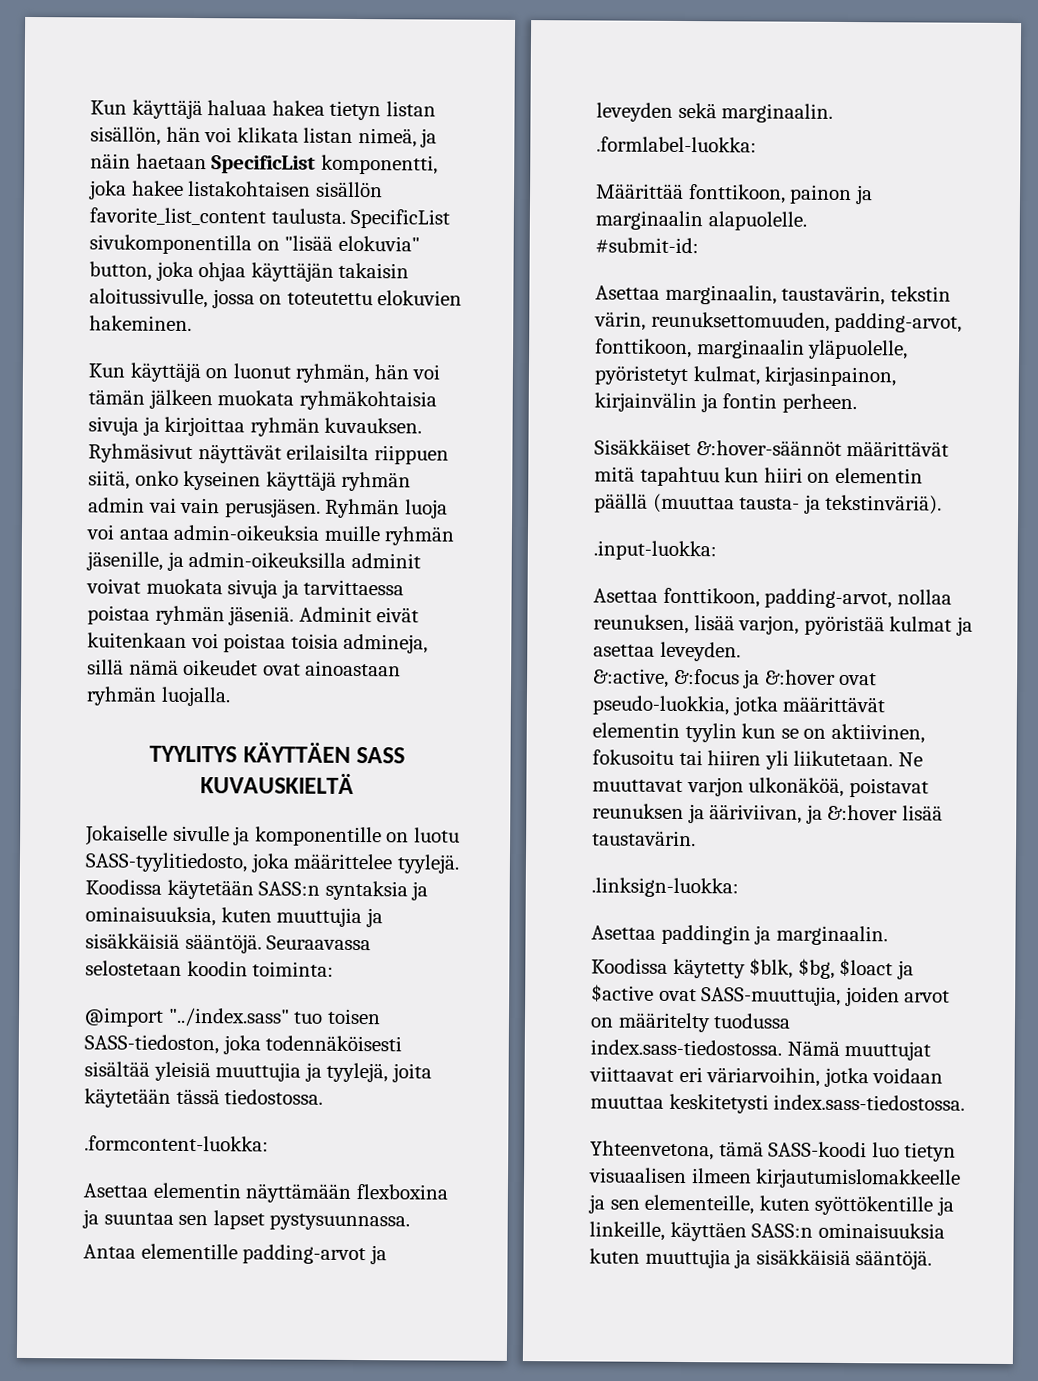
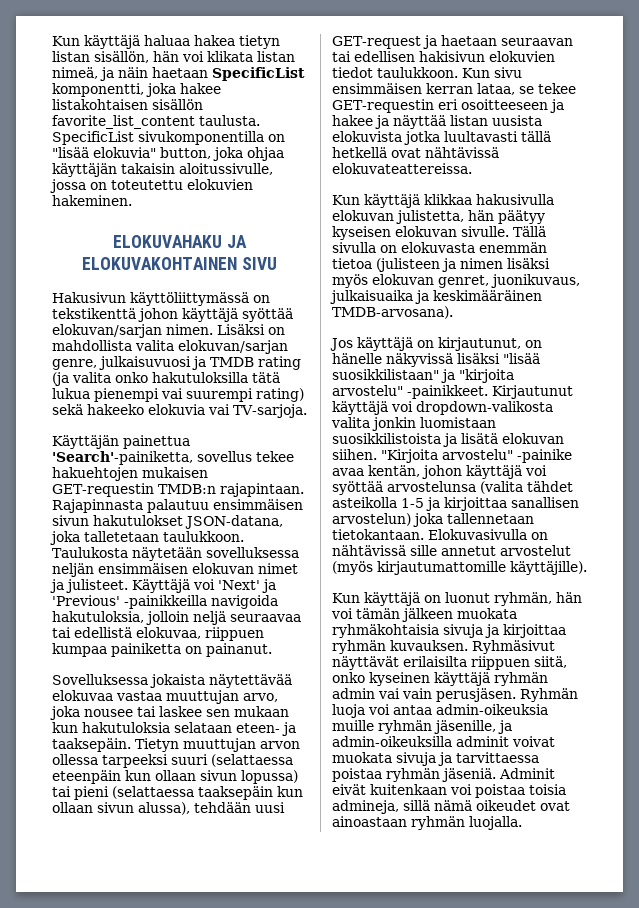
(192, 323) none -> [113,235,247,248] [82,257,277,270] [52,292,270,306] [52,308,293,322] [52,324,285,338] [52,340,288,354] [52,356,301,370] [52,372,280,386] [52,388,304,402] [52,404,307,418] [52,435,190,449] [52,451,294,465] [52,467,208,481] [52,483,304,497] [52,499,303,513] [52,515,283,529] [50,531,244,545] [52,547,299,561] [52,563,298,577] [50,579,276,593] [52,595,278,609] [52,611,301,625] [52,627,264,641] [52,643,272,657] [52,674,292,688] [52,690,278,704] [50,706,289,720] [52,722,296,736] [52,738,300,752] [52,754,293,768] [52,770,298,784] [52,786,303,800] [52,802,285,815] [332,35,573,49] [332,51,555,62] [332,67,522,78] [332,83,576,95] [332,99,564,113] [332,115,542,129] [332,131,551,145] [332,147,499,158] [332,163,472,174] [332,194,554,208] [332,210,545,224] [332,226,546,240] [332,242,547,253] [332,258,550,272] [332,274,580,288] [330,290,542,304] [332,306,453,319] [330,337,542,351] [332,353,540,367] [332,369,514,383] [332,385,573,399] [332,401,553,415] [331,417,496,431] [332,433,564,447] [332,449,572,463] [332,465,547,479] [332,481,573,495] [332,497,579,511] [332,513,534,527] [332,529,548,540] [332,545,571,556] [332,561,587,575] // ELOKUVAHAKU JA ELOKUVAKOHTAINEN SIVU // Hakusivun käyttöliittymässä on tekstikenttä johon käyttäjä syöttää elokuvan/sarjan nimen. Lisäksi on mahdollista valita elokuvan/sarjan genre, julkaisuvuosi ja TMDB rating (ja valita onko hakutuloksilla tätä lukua pienempi vai suurempi rating) sekä hakeeko elokuvia vai TV-sarjoja. // Käyttäjän painettua 'Search'-painiketta, sovellus tekee hakuehtojen mukaisen GET-requestin TMDB:n rajapintaan. Rajapinnasta palautuu ensimmäisen sivun hakutulokset JSON-datana, joka talletetaan taulukkoon. Taulukosta näytetään sovelluksessa neljän ensimmäisen elokuvan nimet ja julisteet. Käyttäjä voi 'Next' ja 'Previous' -painikkeilla navigoida hakutuloksia, jolloin neljä seuraavaa tai edellistä elokuvaa, riippuen kumpaa painiketta on painanut. // Sovelluksessa jokaista näytettävää elokuvaa vastaa muuttujan arvo, joka nousee tai laskee sen mukaan kun hakutuloksia selataan eteen- ja taaksepäin. Tietyn muuttujan arvon ollessa tarpeeksi suuri (selattaessa eteenpäin kun ollaan sivun lopussa) tai pieni (selattaessa taaksepäin kun ollaan sivun alussa), tehdään uusi GET-request ja haetaan seuraavan tai edellisen hakisivun elokuvien tiedot taulukkoon. Kun sivu ensimmäisen kerran lataa, se tekee GET-requestin eri osoitteeseen ja hakee ja näyttää listan uusista elokuvista jotka luultavasti tällä hetkellä ovat nähtävissä elokuvateattereissa. // Kun käyttäjä klikkaa hakusivulla elokuvan julistetta, hän päätyy kyseisen elokuvan sivulle. Tällä sivulla on elokuvasta enemmän tietoa (julisteen ja nimen lisäksi myös elokuvan genret, juonikuvaus, julkaisuaika ja keskimääräinen TMDB-arvosana). // Jos käyttäjä on kirjautunut, on hänelle näkyvissä lisäksi "lisää suosikkilistaan" ja "kirjoita arvostelu" -painikkeet. Kirjautunut käyttäjä voi dropdown-valikosta valita jonkin luomistaan suosikkilistoista ja lisätä elokuvan siihen. "Kirjoita arvostelu" -painike avaa kentän, johon käyttäjä voi syöttää arvostelunsa (valita tähdet asteikolla 1-5 ja kirjoittaa sanallisen arvostelun) joka tallennetaan tietokantaan. Elokuvasivulla on nähtävissä sille annetut arvostelut (myös kirjautumattomille käyttäjille).
[149,742,405,764] [200,773,354,794] [85,825,460,847] [85,852,459,874] [85,879,429,901] [85,906,383,928] [85,933,372,954] [85,960,335,977] [84,1007,381,1027] [84,1034,403,1055] [84,1061,432,1083] [84,1088,324,1108] [84,1135,269,1152] [83,1182,448,1203] [82,1209,411,1231] [83,1243,387,1265] [596,102,834,123] [596,136,757,153] [596,183,873,205] [595,210,807,231] [595,237,699,254] [595,284,951,306] [594,311,963,333] [595,338,909,360] [594,365,897,387] [594,392,857,414] [594,439,950,457] [594,466,923,487] [594,493,943,515] [593,540,717,561] [593,587,952,609] [593,614,973,636] [593,641,741,662] [593,668,878,689] [592,695,886,716] [592,722,925,744] [592,749,923,770] [592,777,929,798] [592,803,943,824] [592,830,696,847] [591,877,739,898] [591,924,888,946] [591,958,914,980] [591,984,951,1007] [590,1012,792,1033] [590,1039,932,1061] [589,1066,944,1088] [590,1093,966,1114] [590,1140,957,1162] [588,1167,962,1189] [588,1194,954,1216] [589,1221,945,1242] [589,1248,933,1270] // TYYLITYS KÄYTTÄEN SASS KUVAUSKIELTÄ // Jokaiselle sivulle ja komponentille on luotu SASS-tyylitiedosto, joka määrittelee tyylejä. Koodissa käytetään SASS:n syntaksia ja ominaisuuksia, kuten muuttujia ja sisäkkäisiä sääntöjä. Seuraavassa selostetaan koodin toiminta: // @import "../index.sass" tuo toisen SASS-tiedoston, joka todennäköisesti sisältää yleisiä muuttujia ja tyylejä, joita käytetään tässä tiedostossa. // .formcontent-luokka: // Asettaa elementin näyttämään flexboxina ja suuntaa sen lapset pystysuunnassa. // Antaa elementille padding-arvot ja leveyden sekä marginaalin. // .formlabel-luokka: // Määrittää fonttikoon, painon ja marginaalin alapuolelle. // #submit-id: // Asettaa marginaalin, taustavärin, tekstin värin, reunuksettomuuden, padding-arvot, fonttikoon, marginaalin yläpuolelle, pyöristetyt kulmat, kirjasinpainon, kirjainvälin ja fontin perheen. // Sisäkkäiset &:hover-säännöt määrittävät mitä tapahtuu kun hiiri on elementin päällä (muuttaa tausta- ja tekstinväriä). // .input-luokka: // Asettaa fonttikoon, padding-arvot, nollaa reunuksen, lisää varjon, pyöristää kulmat ja asettaa leveyden. // &:active, &:focus ja &:hover ovat pseudo-luokkia, jotka määrittävät elementin tyylin kun se on aktiivinen, fokusoitu tai hiiren yli liikutetaan. Ne muuttavat varjon ulkonäköä, poistavat reunuksen ja ääriviivan, ja &:hover lisää taustavärin. // .linksign-luokka: // Asettaa paddingin ja marginaalin. // Koodissa käytetty $blk, $bg, $loact ja $active ovat SASS-muuttujia, joiden arvot on määritelty tuodussa index.sass-tiedostossa. Nämä muuttujat viittaavat eri väriarvoihin, jotka voidaan muuttaa keskitetysti index.sass-tiedostossa. // Yhteenvetona, tämä SASS-koodi luo tietyn visuaalisen ilmeen kirjautumislomakkeelle ja sen elementeille, kuten syöttökentille ja linkeille, käyttäen SASS:n ominaisuuksia kuten muuttujia ja sisäkkäisiä sääntöjä. -> (522, 823) none

